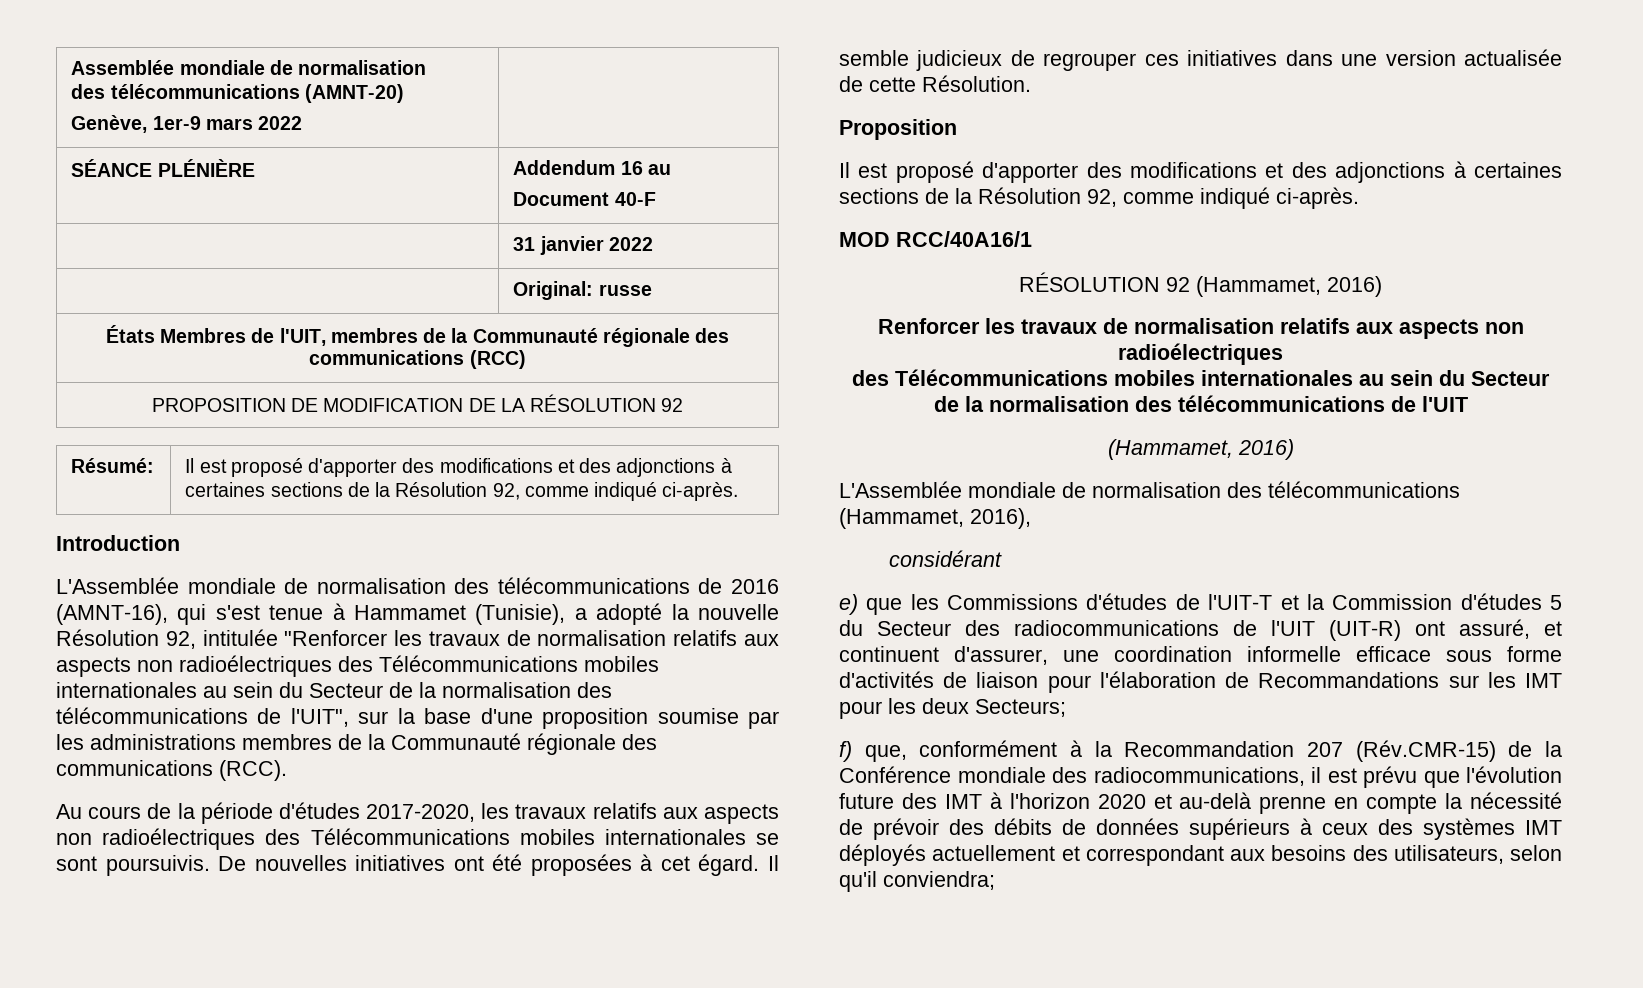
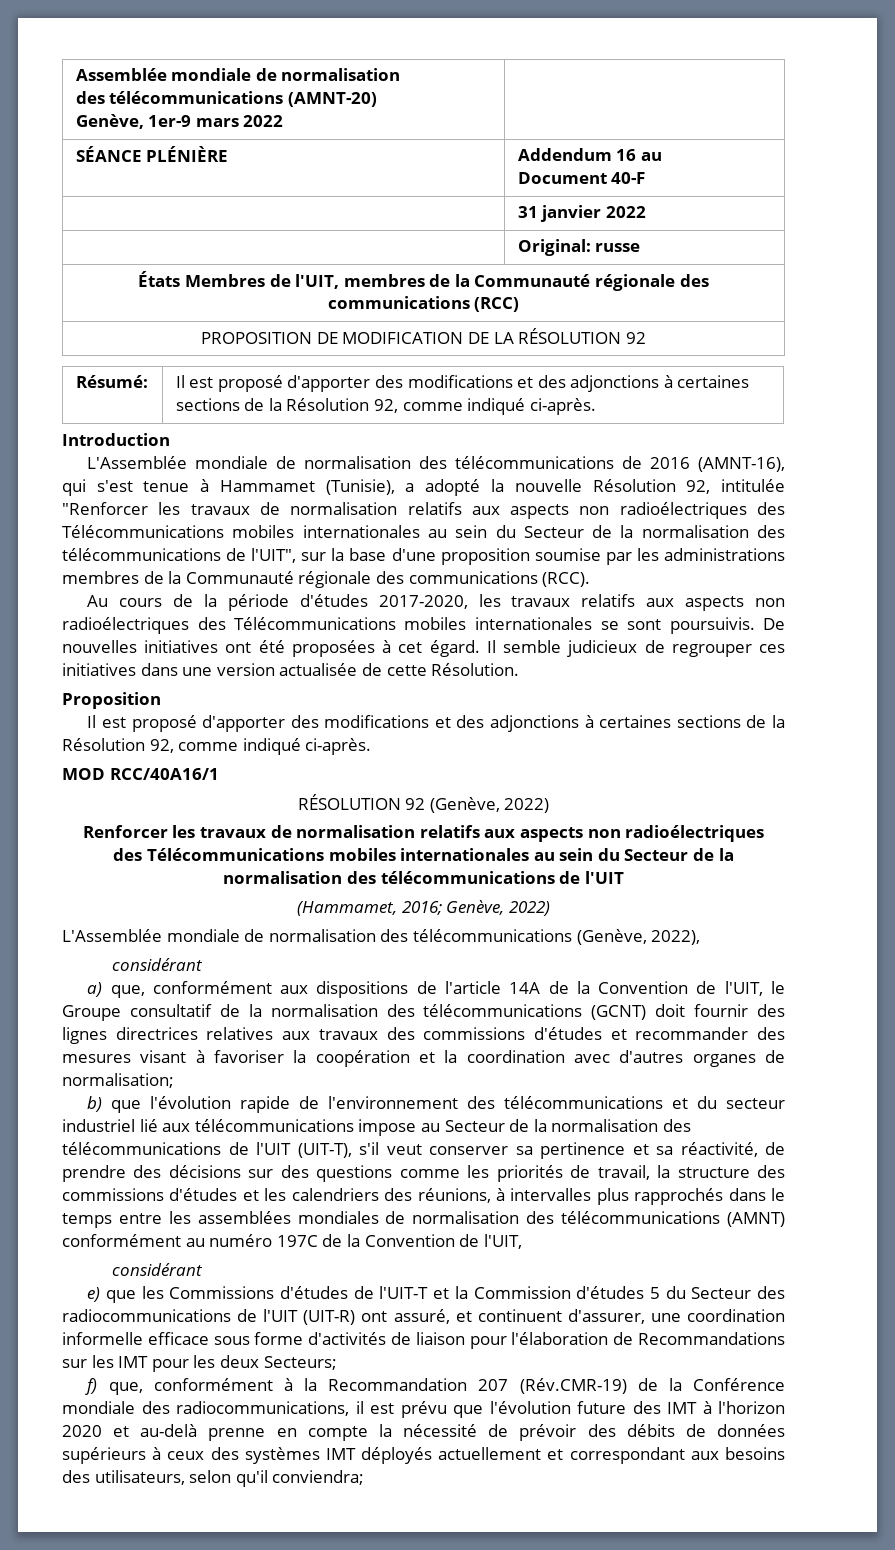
[1196,276,1382,297] (Hammamet, 2016) -> [429,797,550,813] (Genève, 2022)
[1237,439,1294,460] [839,481,1460,498] [839,508,1031,529] 2016) // L'Assemblée mondiale de normalisation des télécommunications (Hammamet, 2016), -> [401,900,550,916] [62,929,701,945] [111,958,203,971] [87,981,785,998] [62,1004,785,1021] [62,1027,786,1044] [62,1050,785,1067] [62,1073,174,1088] [87,1096,786,1113] [62,1119,691,1136] [62,1142,785,1159] [62,1165,785,1182] [62,1188,785,1205] [62,1211,785,1228] [62,1234,522,1249] 2016; Genève, 2022) // L'Assemblée mondiale de normalisation des télécommunications (Genève, 2022), // considérant // a) que, conformément aux dispositions de l'article 14A de la Convention de l'UIT, le Groupe consultatif de la normalisation des télécommunications (GCNT) doit fournir des lignes directrices relatives aux travaux des commissions d'études et recommander des mesures visant à favoriser la coopération et la coordination avec d'autres organes de normalisation; // b) que l'évolution rapide de l'environnement des télécommunications et du secteur industriel lié aux télécommunications impose au Secteur de la normalisation des télécommunications de l'UIT (UIT-T), s'il veut conserver sa pertinence et sa réactivité, de prendre des décisions sur des questions comme les priorités de travail, la structure des commissions d'études et les calendriers des réunions, à intervalles plus rapprochés dans le temps entre les assemblées mondiales de normalisation des télécommunications (AMNT) conformément au numéro 197C de la Convention de l'UIT,
[1355,740,1496,762] (Rév.CMR-15) -> [519,1378,627,1394] (Rév.CMR-19)

